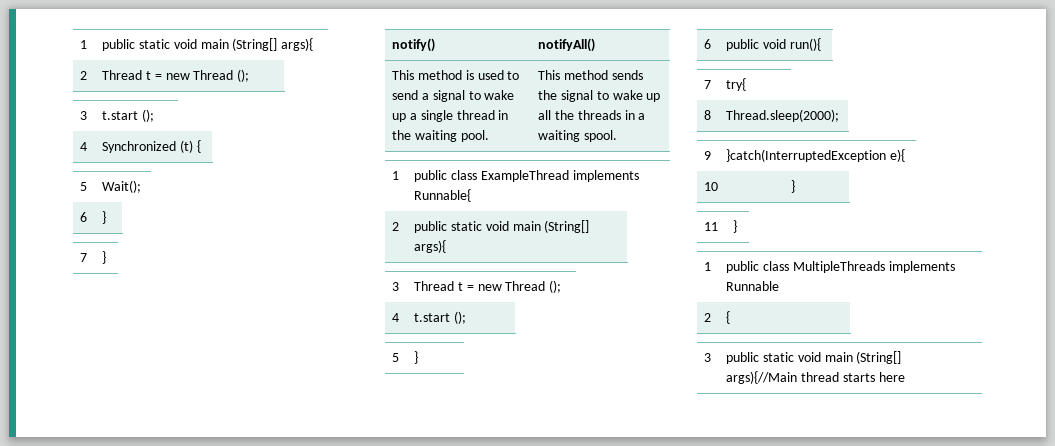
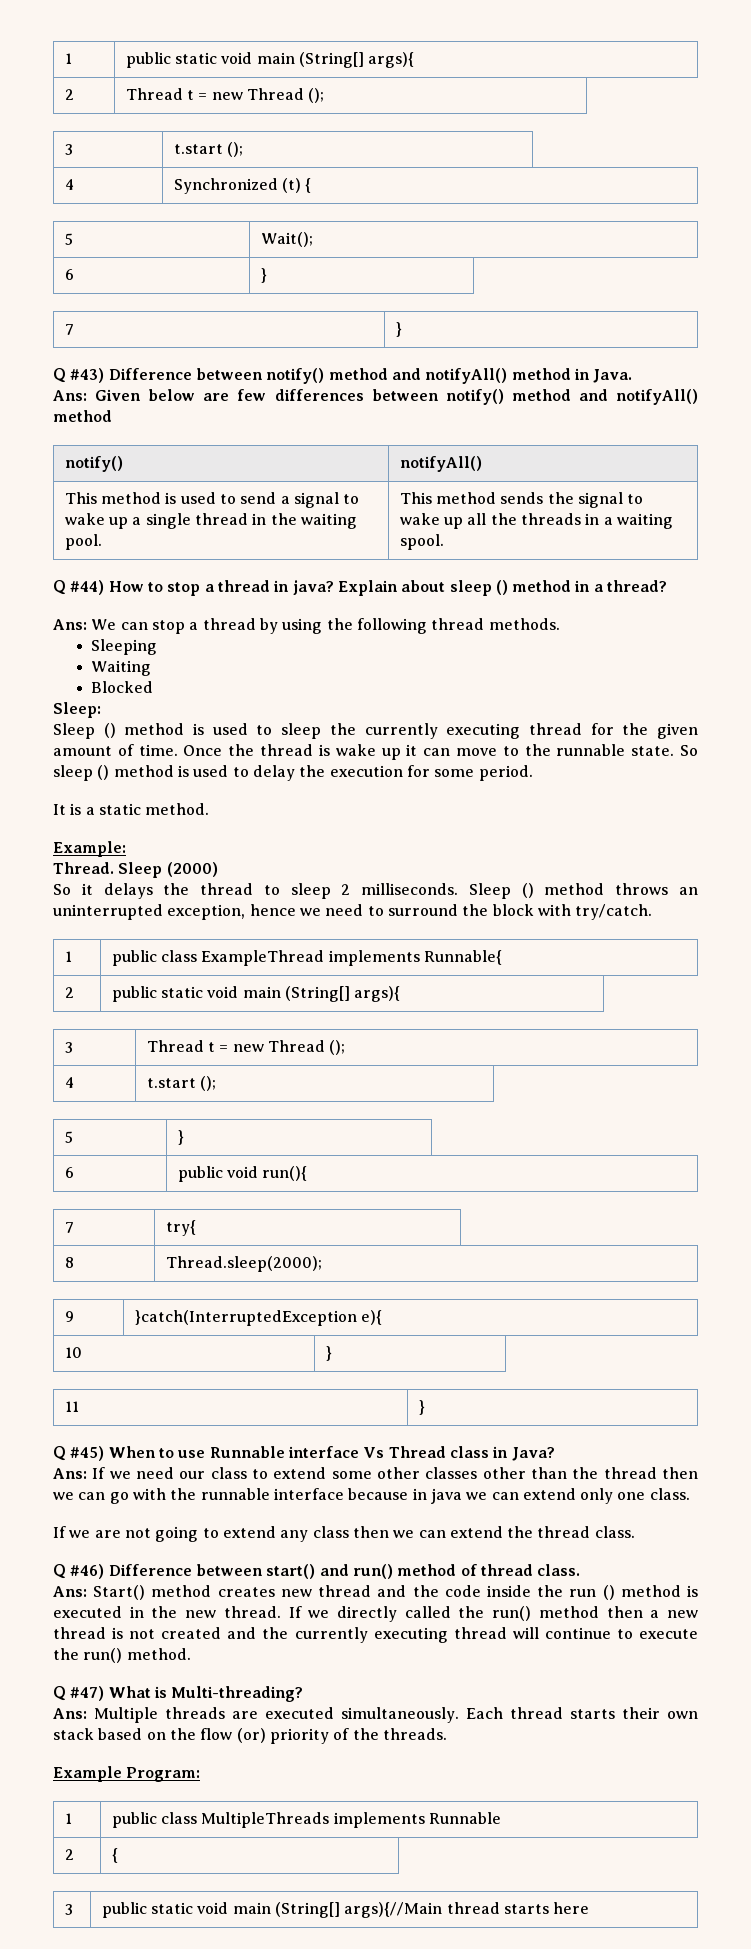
(107, 257) none -> [53,368,633,384] [53,389,699,405] [53,410,112,422] // Q #43) Difference between notify() method and notifyAll() method in Java. // Ans: Given below are few differences between notify() method and notifyAll() method
(618, 136) none -> [53,580,668,596] [53,618,560,634] [91,639,158,655] [91,660,152,676] [91,681,154,693] [53,702,101,718] [53,723,699,739] [53,744,698,760] [53,765,533,781] [53,803,210,815] [53,841,126,857] [53,862,218,878] [53,883,698,899] [53,904,653,920] // Q #44) How to stop a thread in java? Explain about sleep () method in a thread? // Ans: We can stop a thread by using the following thread methods. // Sleeping // Waiting // Blocked // Sleep: // Sleep () method is used to sleep the currently executing thread for the given amount of time. Once the thread is wake up it can move to the runnable state. So sleep () method is used to delay the execution for some period. // It is a static method. // Example: // Thread. Sleep (2000) // So it delays the thread to sleep 2 milliseconds. Sleep () method throws an uninterrupted exception, hence we need to surround the block with try/catch.
(738, 226) none -> [53,1446,555,1461] [53,1467,699,1479] [53,1488,690,1504] [53,1526,635,1542] [53,1564,581,1579] [53,1585,698,1600] [53,1606,698,1622] [53,1627,698,1643] [53,1648,191,1663] [53,1686,304,1702] [53,1707,698,1723] [53,1728,447,1744] [53,1766,201,1782] // Q #45) When to use Runnable interface Vs Thread class in Java? // Ans: If we need our class to extend some other classes other than the thread then we can go with the runnable interface because in java we can extend only one class. // If we are not going to extend any class then we can extend the thread class. // Q #46) Difference between start() and run() method of thread class. // Ans: Start() method creates new thread and the code inside the run () method is executed in the new thread. If we directly called the run() method then a new thread is not created and the currently executing thread will continue to execute the run() method. // Q #47) What is Multi-threading? // Ans: Multiple threads are executed simultaneously. Each thread starts their own stack based on the flow (or) priority of the threads. // Example Program:

